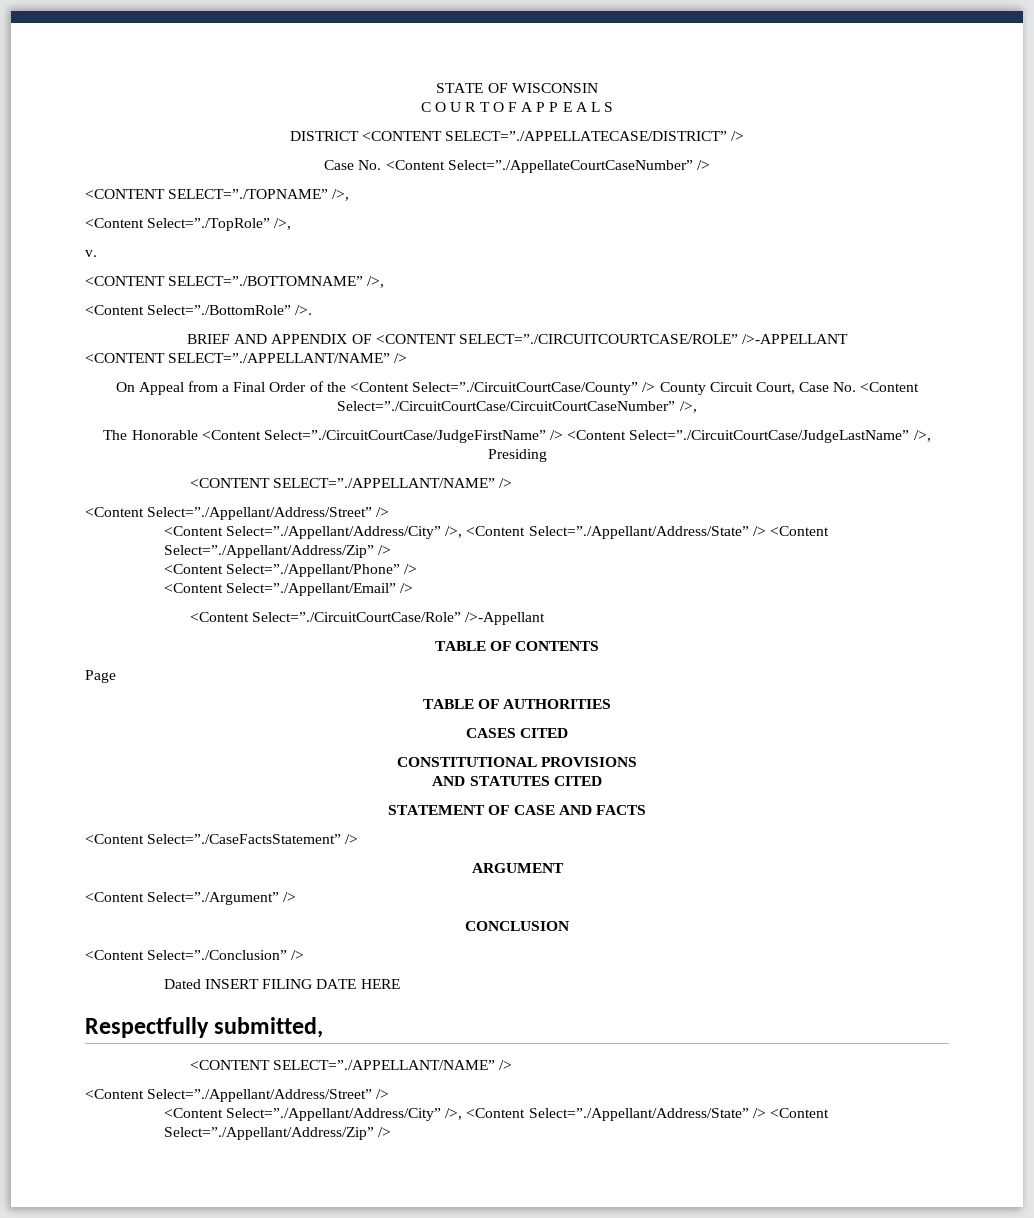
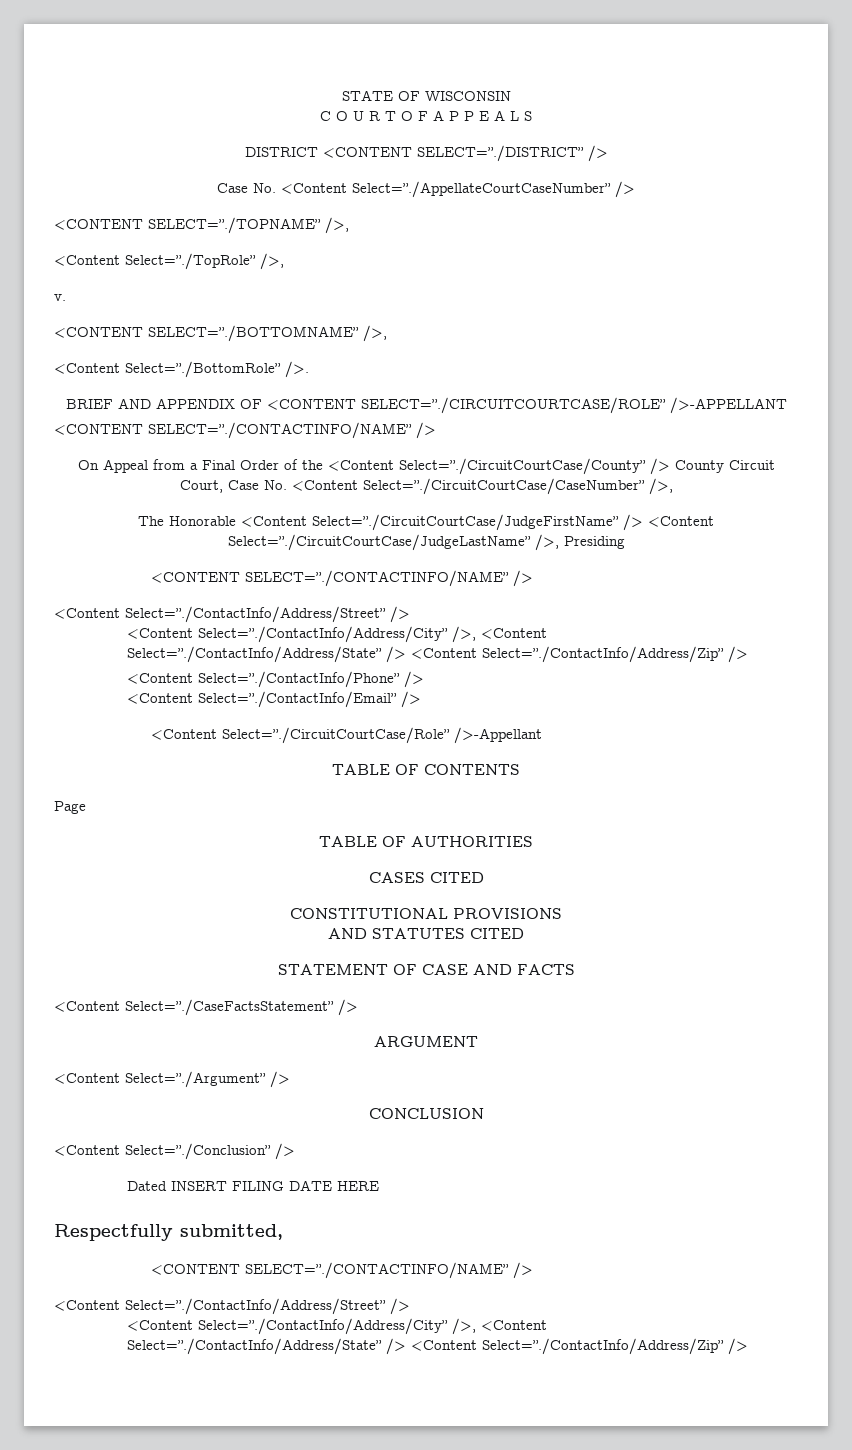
[445,131,728,141] SELECT=”./APPELLATECASE/DISTRICT” -> [416,145,584,162] SELECT=”./DISTRICT”
[168,353,391,363] SELECT=”./APPELLANT/NAME” -> [148,422,412,439] SELECT=”./CONTACTINFO/NAME”
[337,401,676,411] Select=”./CircuitCourtCase/CircuitCourtCaseNumber” -> [362,478,645,495] Select=”./CircuitCourtCase/CaseNumber”
[273,478,513,488] [85,507,390,520] [163,526,829,539] [163,545,391,558] [163,564,418,577] [163,583,396,596] SELECT=”./APPELLANT/NAME” /> // <Content Select=”./Appellant/Address/Street” /> // <Content Select=”./Appellant/Address/City” />, <Content Select=”./Appellant/Address/State” /> <Content Select=”./Appellant/Address/Zip” /> // <Content Select=”./Appellant/Phone” /> // <Content Select=”./Appellant/Email” -> [245,570,534,587] [54,606,410,623] [127,626,548,643] [127,646,749,663] [127,671,425,688] [127,691,398,708] SELECT=”./CONTACTINFO/NAME” /> // <Content Select=”./ContactInfo/Address/Street” /> // <Content Select=”./ContactInfo/Address/City” />, <Content Select=”./ContactInfo/Address/State” /> <Content Select=”./ContactInfo/Address/Zip” /> // <Content Select=”./ContactInfo/Phone” /> // <Content Select=”./ContactInfo/Email”
[273,1060,513,1070] [85,1089,390,1102] [163,1108,829,1121] [163,1127,374,1140] SELECT=”./APPELLANT/NAME” /> // <Content Select=”./Appellant/Address/Street” /> // <Content Select=”./Appellant/Address/City” />, <Content Select=”./Appellant/Address/State” /> <Content Select=”./Appellant/Address/Zip” -> [245,1262,534,1279] [54,1298,410,1315] [127,1318,548,1335] [127,1338,725,1355] SELECT=”./CONTACTINFO/NAME” /> // <Content Select=”./ContactInfo/Address/Street” /> // <Content Select=”./ContactInfo/Address/City” />, <Content Select=”./ContactInfo/Address/State” /> <Content Select=”./ContactInfo/Address/Zip”

